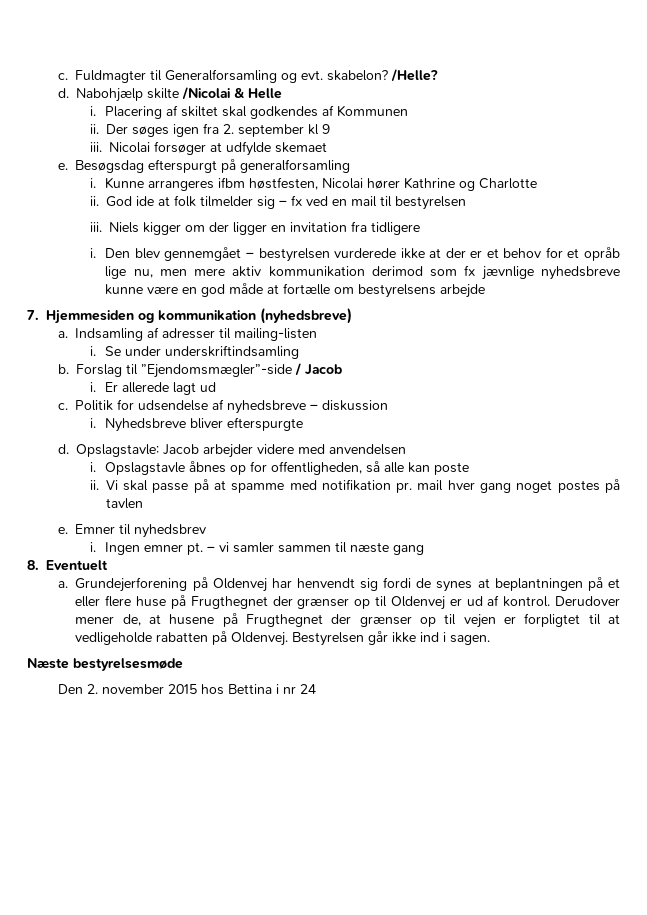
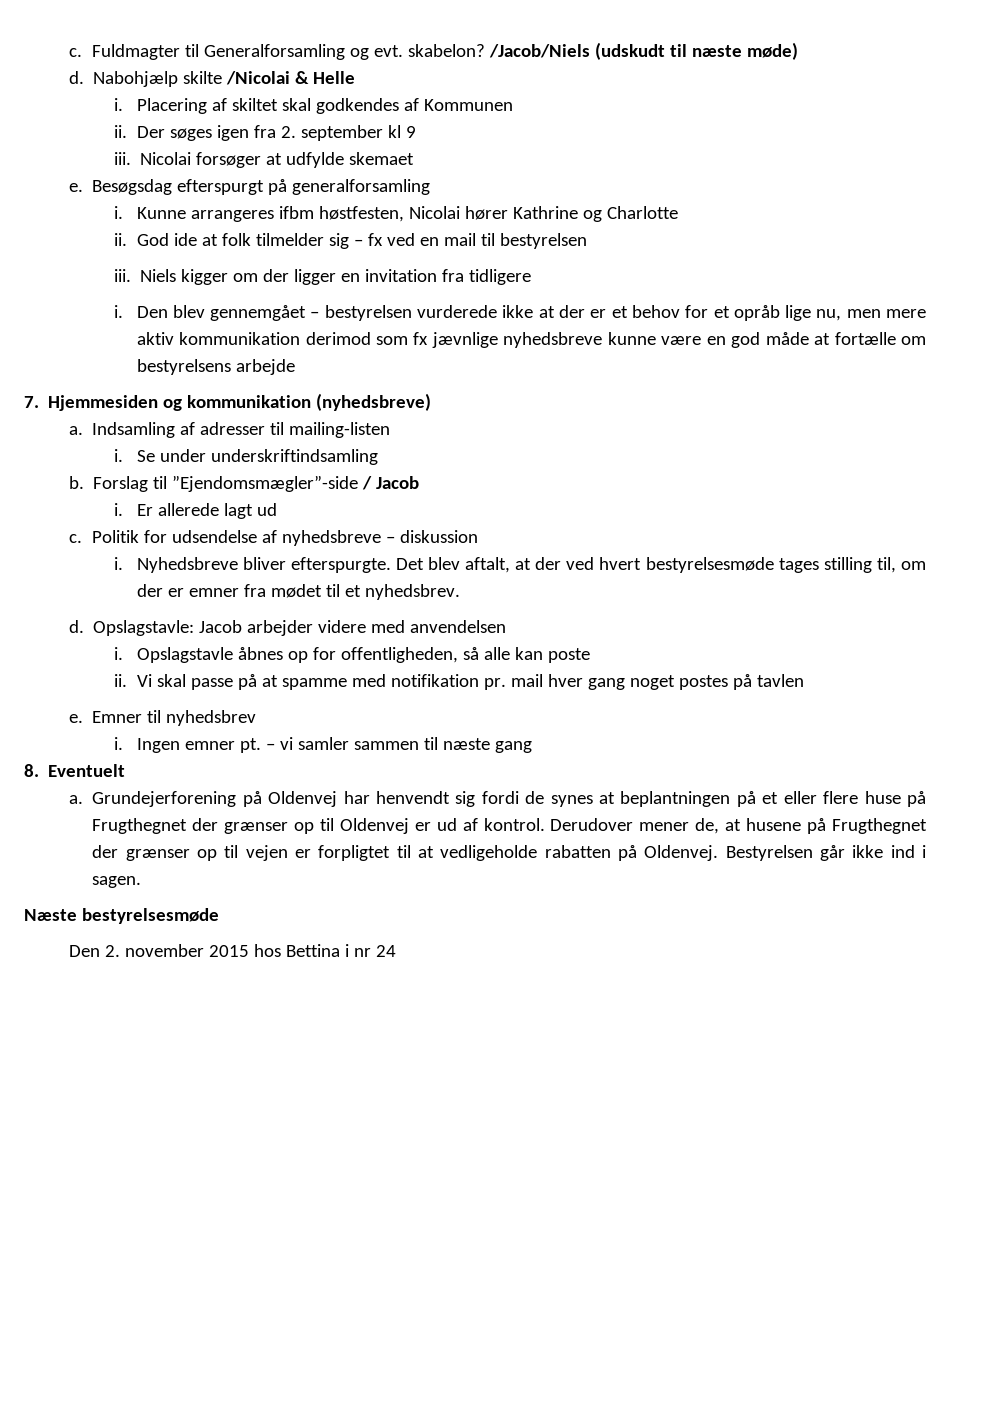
[391,69,439,82] /Helle? -> [488,42,798,60] /Jacob/Niels (udskudt til næste møde)
[227,417,304,431] efterspurgte -> [290,557,927,573] [136,584,460,600] efterspurgte. Det blev aftalt, at der ved hvert bestyrelsesmøde tages stilling til, om der er emner fra mødet til et nyhedsbrev.

